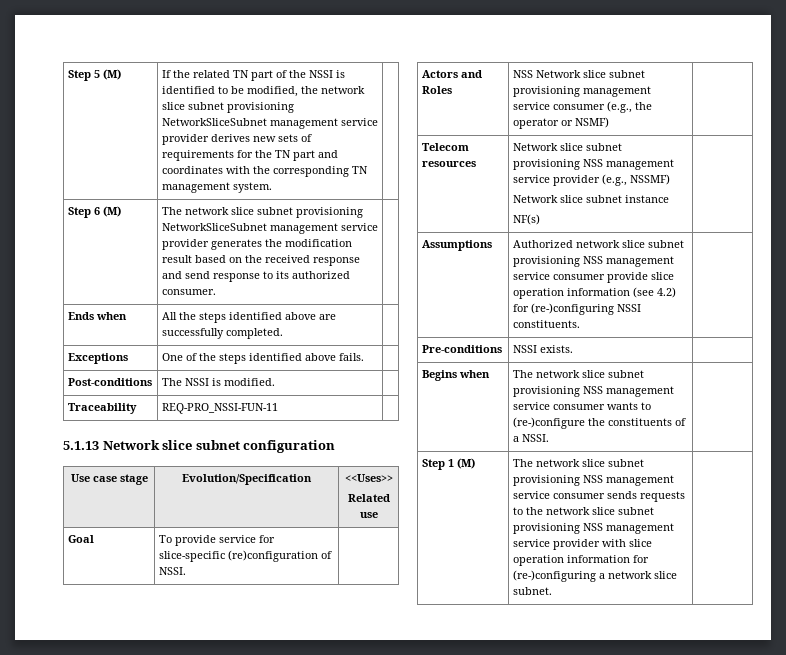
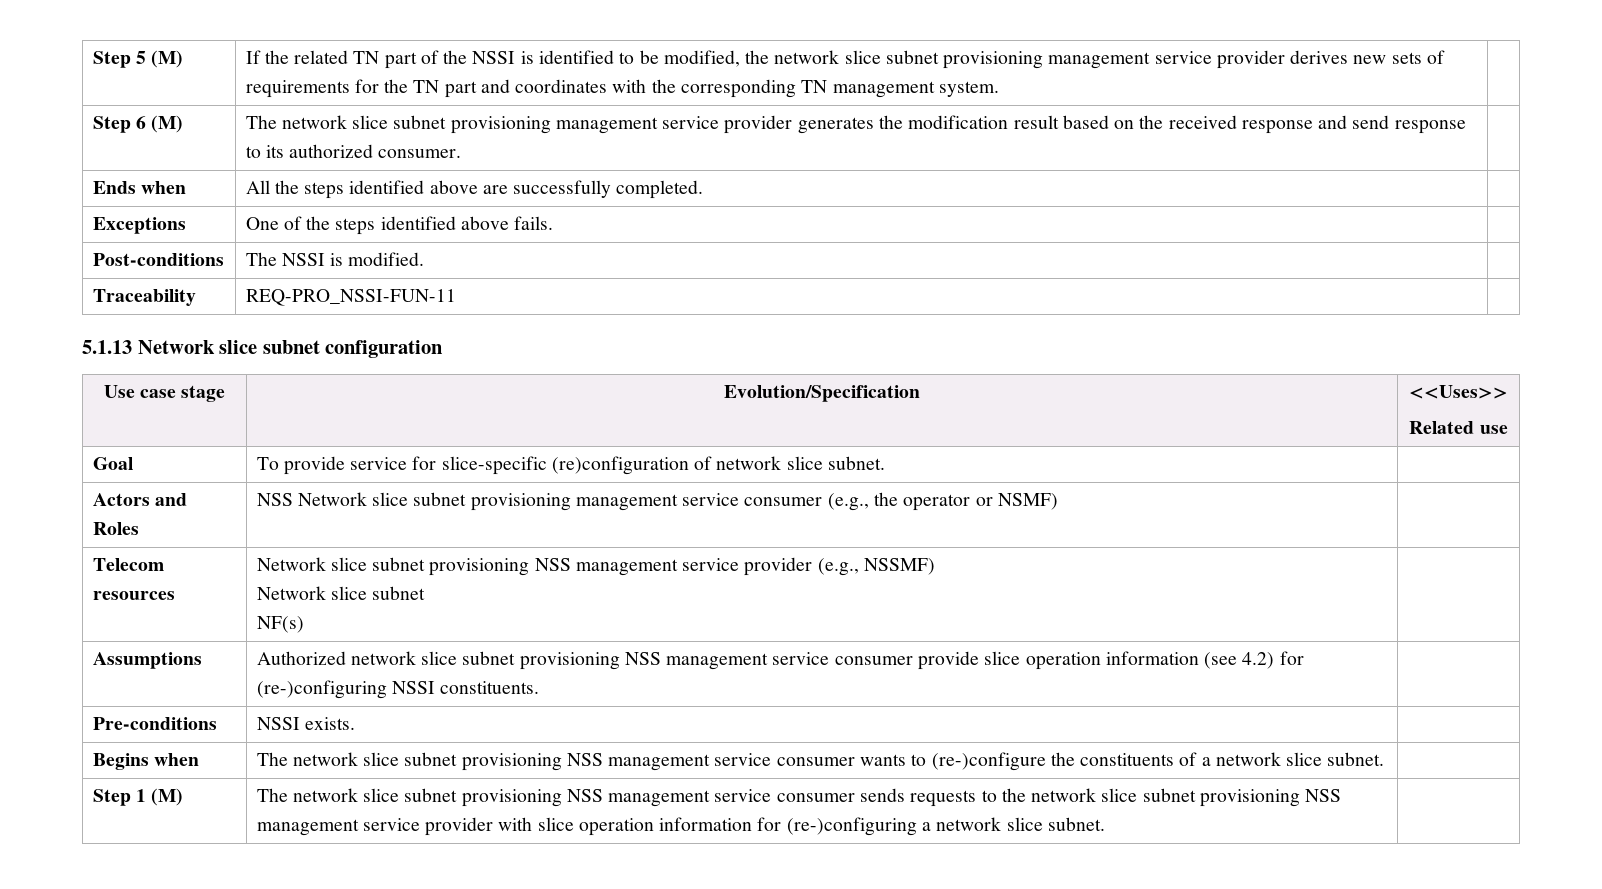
[161,118,267,126] NetworkSliceSubnet -> (1044, 60) none
[161,223,267,231] NetworkSliceSubnet -> (551, 125) none
[158,567,186,575] NSSI. -> [716,456,886,470] network slice subnet.
[624,195,669,203] instance -> (426, 593) none
[521,434,549,442] NSSI. -> [1215,752,1385,766] network slice subnet.

